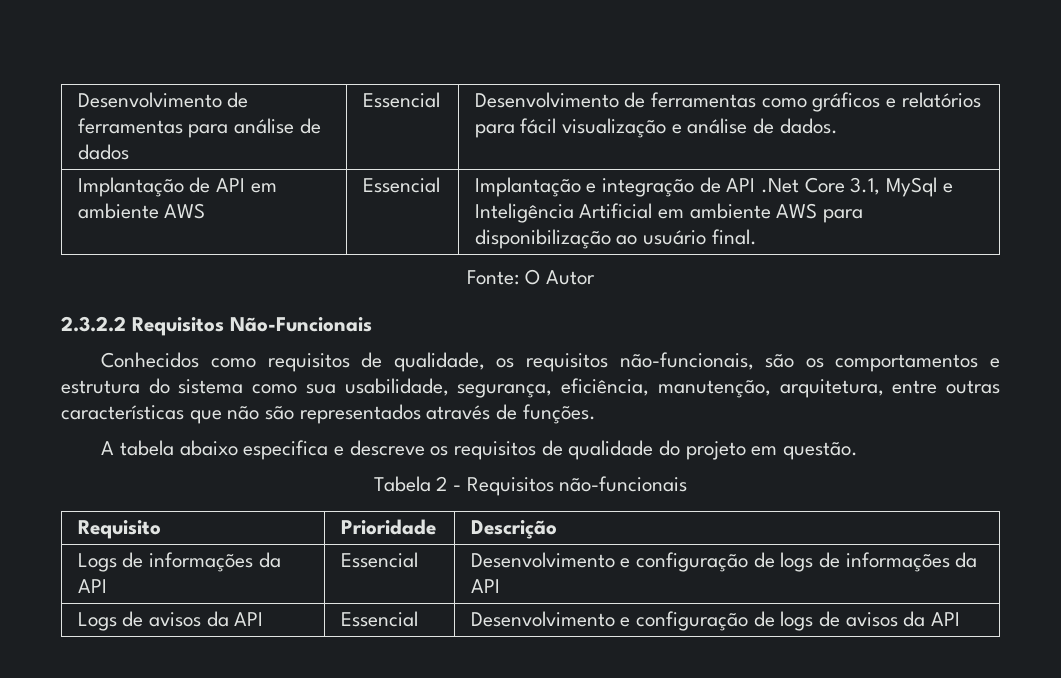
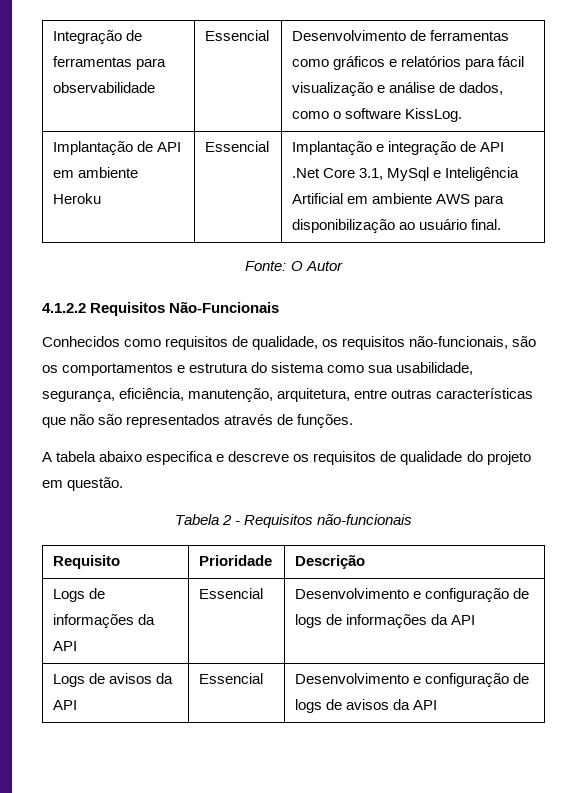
[77,92,222,108] Desenvolvimento -> [53,30,123,44] Integração
[234,118,321,134] [77,144,129,160] análise de dados -> [53,82,156,93] observabilidade
[779,118,838,134] dados. -> [459,82,504,95] [292,108,463,122] dados, como o software KissLog.
[164,203,206,219] AWS -> [53,193,102,204] Heroku
[61,316,126,332] 2.3.2.2 -> [42,303,86,313] 4.1.2.2

